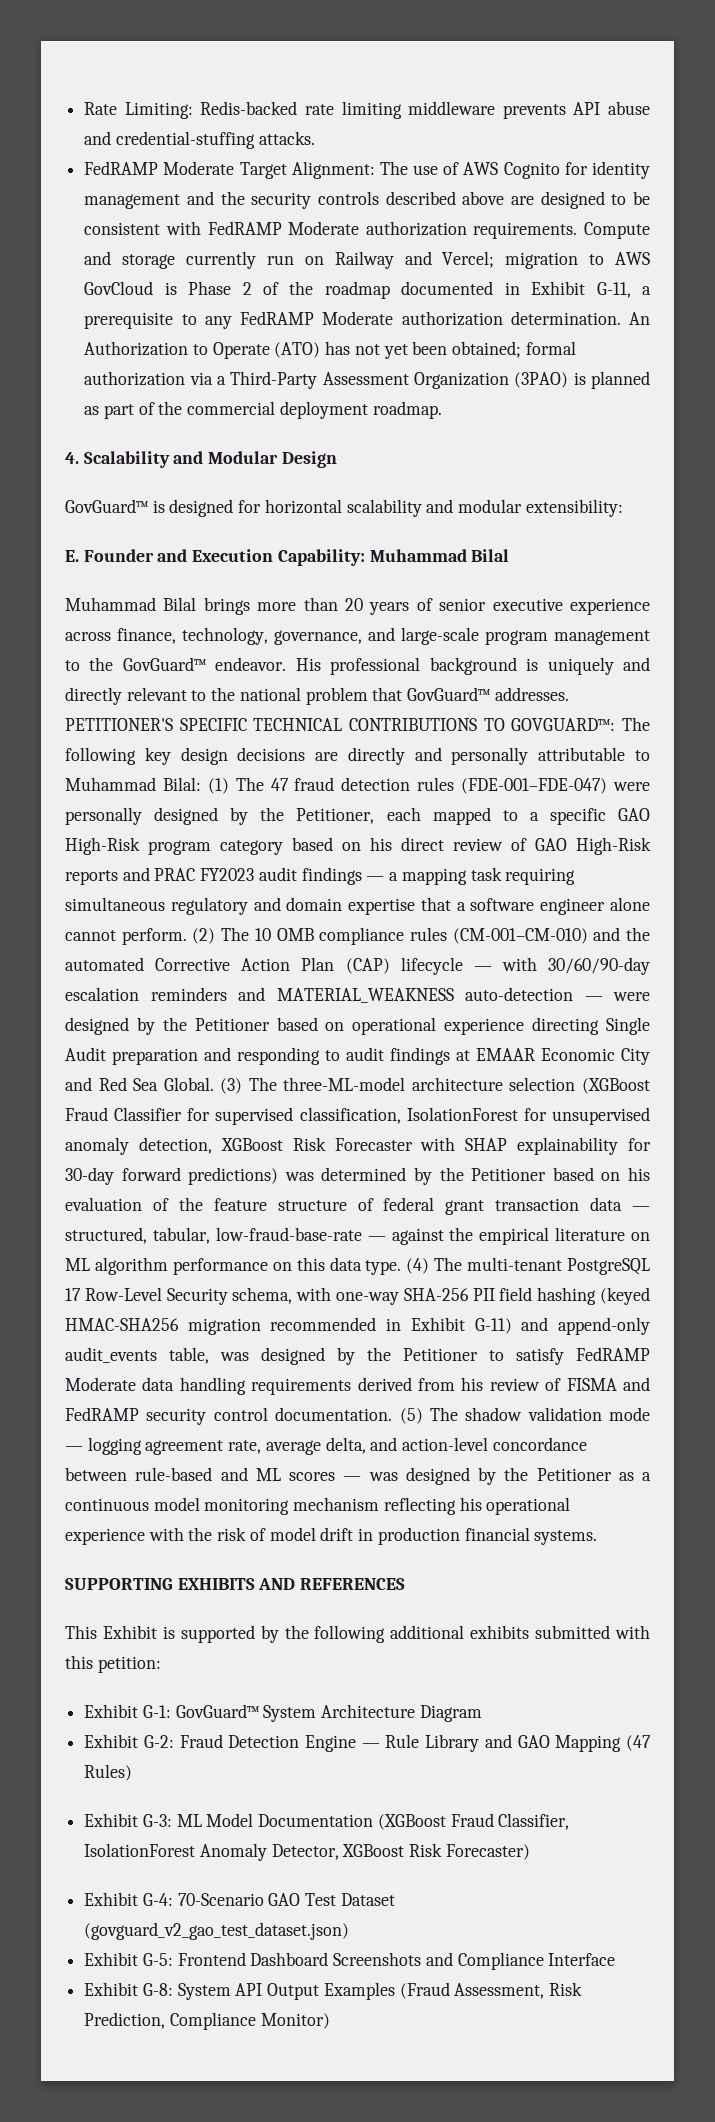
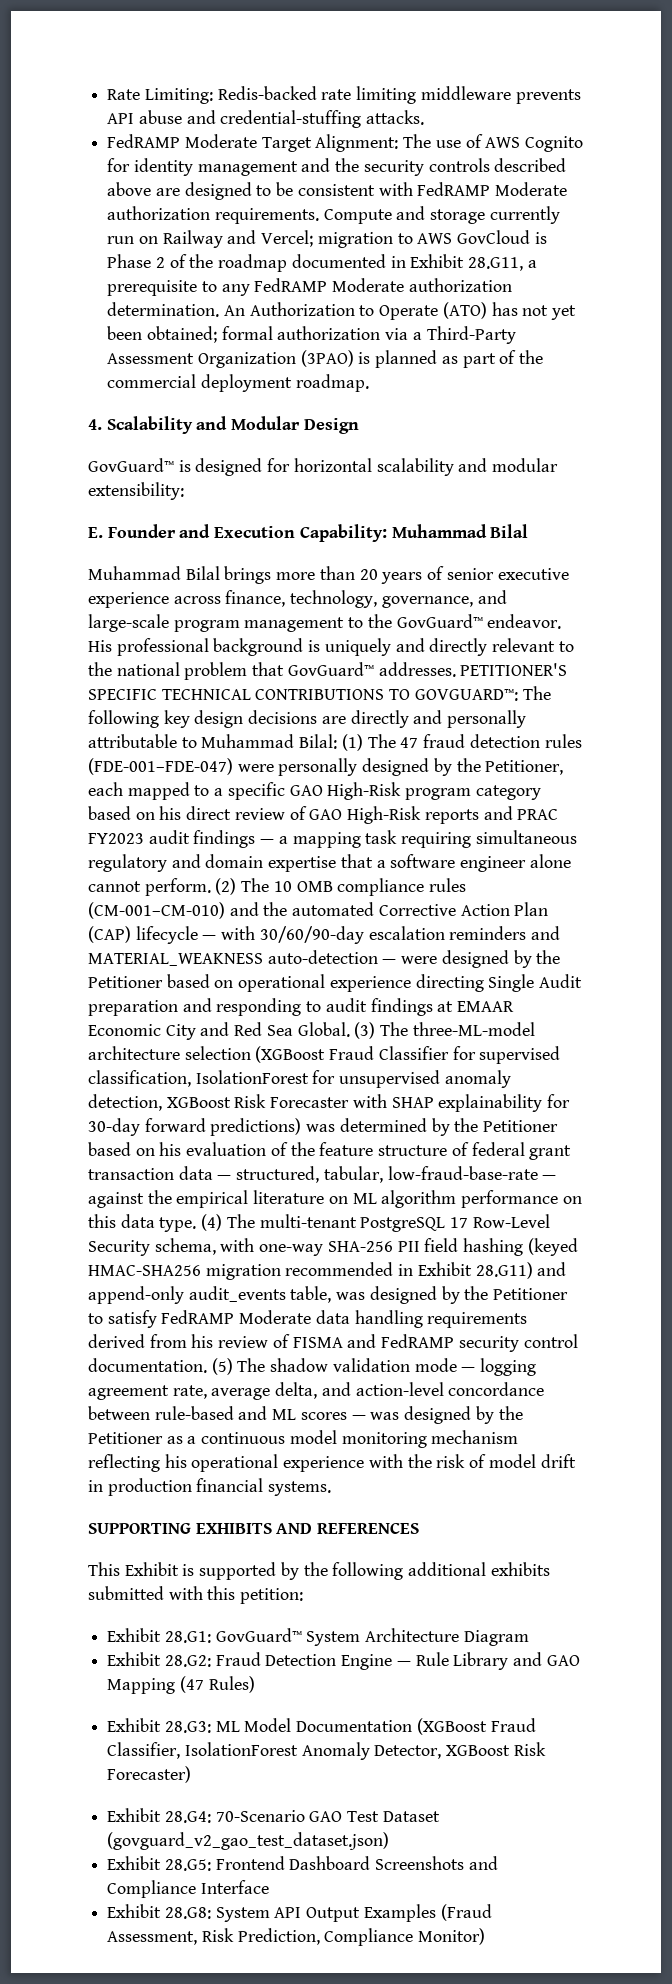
[596,282,631,298] G-11, -> [468,257,524,271] 28.G11,
[474,1318,512,1334] G-11) -> [475,1262,533,1279] 28.G11)
[142,1705,171,1718] G-1: -> [164,1631,211,1643] 28.G1:
[143,1735,174,1748] G-2: -> [164,1655,211,1667] 28.G2:
[142,1814,172,1827] G-3: -> [164,1721,211,1733] 28.G3:
[142,1893,173,1906] G-4: -> [164,1811,211,1823] 28.G4:
[142,1953,173,1966] G-5: -> [164,1859,211,1871] 28.G5:
[142,1983,173,1996] G-8: -> [164,1907,211,1919] 28.G8:

